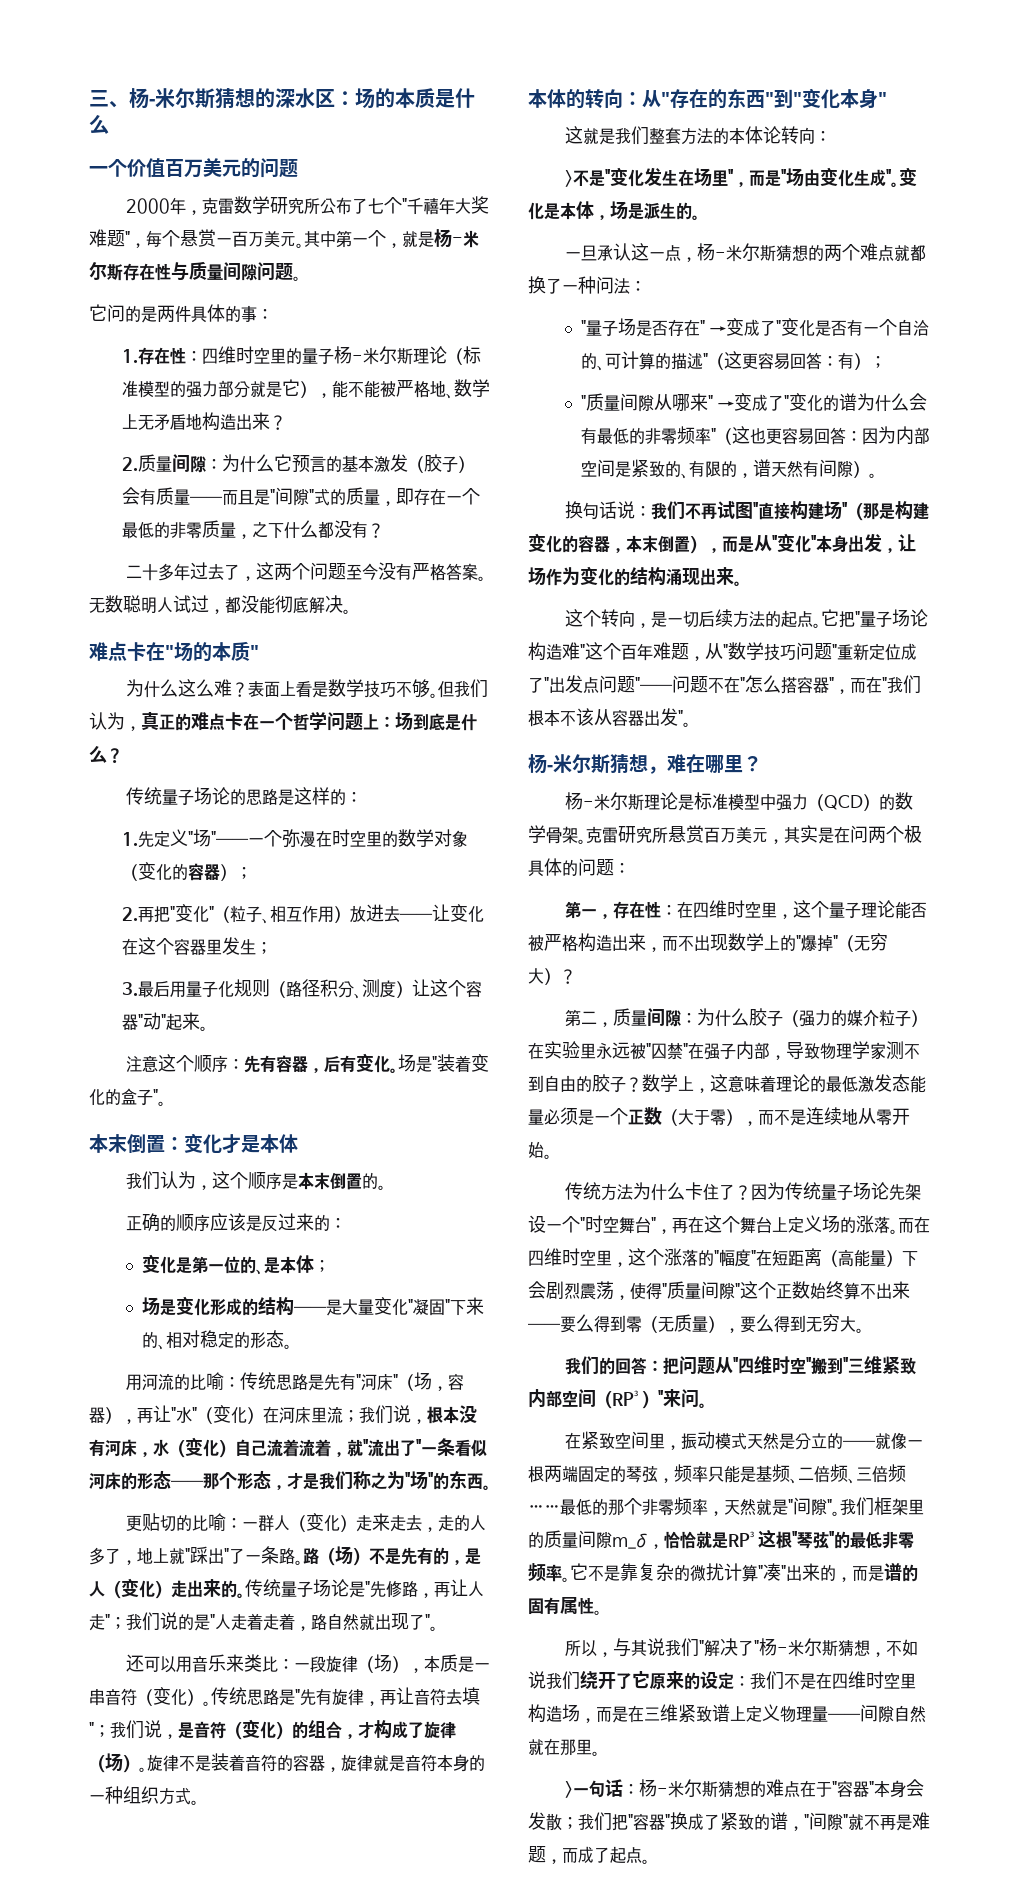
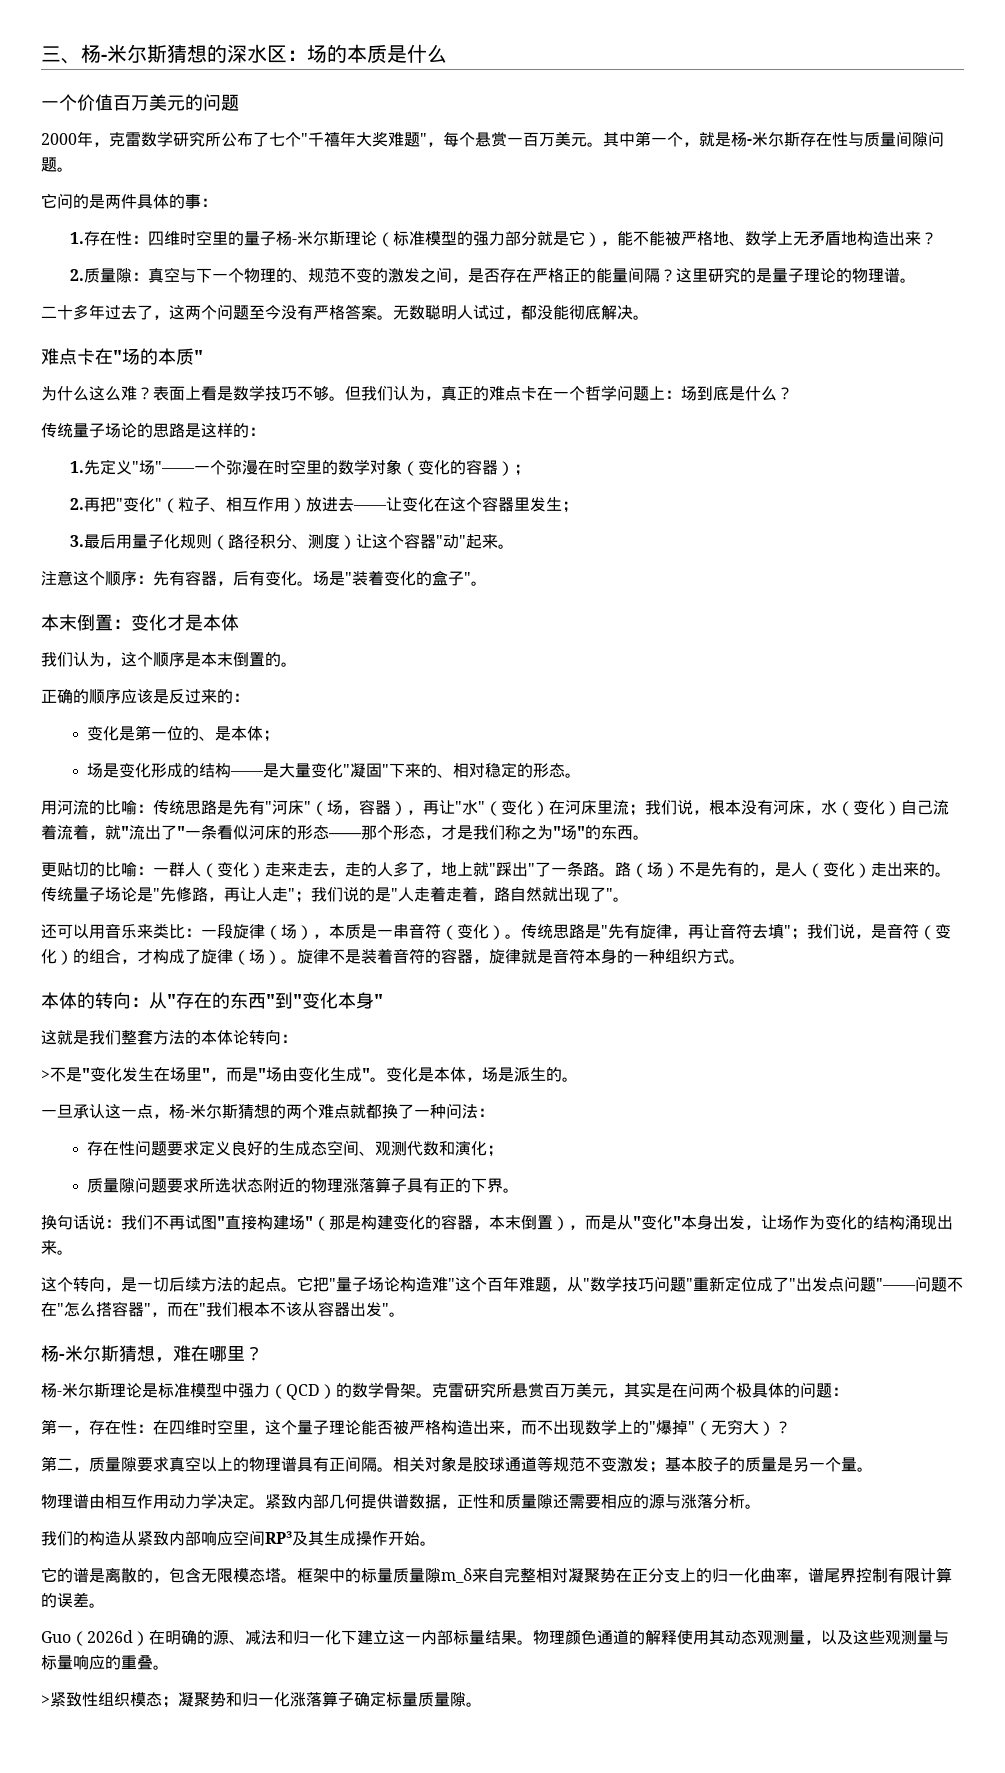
[172,454,475,473] [122,487,481,506] [122,520,385,539] 间隙：为什么它预言的基本激发（胶子）会有质量——而且是"间隙"式的质量，即存在一个最低的非零质量，之下什么都没有？ -> [115,267,916,283] 隙：真空与下一个物理的、规范不变的激发之间，是否存在严格正的能量间隔？这里研究的是量子理论的物理谱。
[580,318,929,337] [580,351,886,371] [580,393,927,412] [580,426,930,445] [580,459,869,479] "量子场是否存在" →变成了"变化是否有一个自洽的、可计算的描述"（这更容易回答：有）； // "质量间隙从哪来" →变成了"变化的谱为什么会有最低的非零频率"（这也更容易回答：因为内部空间是紧致的、有限的，谱天然有间隙） -> [87,1140,504,1157] [87,1177,504,1193] 存在性问题要求定义良好的生成态空间、观测代数和演化； // 质量隙问题要求所选状态附近的物理涨落算子具有正的下界
[647,1008,928,1027] [528,1041,920,1060] [528,1074,926,1093] [528,1107,910,1126] [528,1141,552,1159] [565,1182,922,1201] [528,1215,930,1234] [528,1248,918,1267] [528,1281,910,1300] [528,1314,864,1333] [565,1356,917,1375] [528,1389,707,1409] [565,1431,924,1450] [528,1464,906,1484] [528,1497,924,1516] [528,1529,914,1549] [528,1562,918,1582] [528,1597,602,1615] [565,1638,919,1657] [528,1671,916,1690] [528,1704,926,1723] [528,1738,600,1756] [565,1779,925,1798] [528,1812,930,1831] [528,1846,642,1864] 间隙：为什么胶子（强力的媒介粒子）在实验里永远被"囚禁"在强子内部，导致物理学家测不到自由的胶子？数学上，这意味着理论的最低激发态能量必须是一个正数（大于零），而不是连续地从零开始。 // 传统方法为什么卡住了？因为传统量子场论先架设一个"时空舞台"，再在这个舞台上定义场的涨落。而在四维时空里，这个涨落的"幅度"在短距离（高能量）下会剧烈震荡，使得"质量间隙"这个正数始终算不出来——要么得到零（无质量），要么得到无穷大。 // 我们的回答：把问题从"四维时空"搬到"三维紧致内部空间（RP³）"来问。 // 在紧致空间里，振动模式天然是分立的——就像一根两端固定的琴弦，频率只能是基频、二倍频、三倍频……最低的那个非零频率，天然就是"间隙"。我们框架里的质量间隙m_δ，恰恰就是RP³这根"琴弦"的最低非零频率。它不是靠复杂的微扰计算"凑"出来的，而是谱的固有属性。 // 所以，与其说我们"解决了"杨-米尔斯猜想，不如说我们绕开了它原来的设定：我们不是在四维时空里构造场，而是在三维紧致谱上定义物理量——间隙自然就在那里。 // >一句话：杨-米尔斯猜想的难点在于"容器"本身会发散；我们把"容器"换成了紧致的谱，"间隙"就不再是难题，而成了起点 -> [121,1456,873,1473] [41,1493,761,1509] [41,1530,436,1546] [41,1567,952,1583] [41,1592,105,1608] [41,1630,949,1646] [41,1654,169,1670] [41,1691,466,1708] 隙要求真空以上的物理谱具有正间隔。相关对象是胶球通道等规范不变激发；基本胶子的质量是另一个量。 // 物理谱由相互作用动力学决定。紧致内部几何提供谱数据，正性和质量隙还需要相应的源与涨落分析。 // 我们的构造从紧致内部响应空间RP³及其生成操作开始。 // 它的谱是离散的，包含无限模态塔。框架中的标量质量隙m_δ来自完整相对凝聚势在正分支上的归一化曲率，谱尾界控制有限计算的误差。 // Guo（2026d）在明确的源、减法和归一化下建立这一内部标量结果。物理颜色通道的解释使用其动态观测量，以及这些观测量与标量响应的重叠。 // >紧致性组织模态；凝聚势和归一化涨落算子确定标量质量隙

